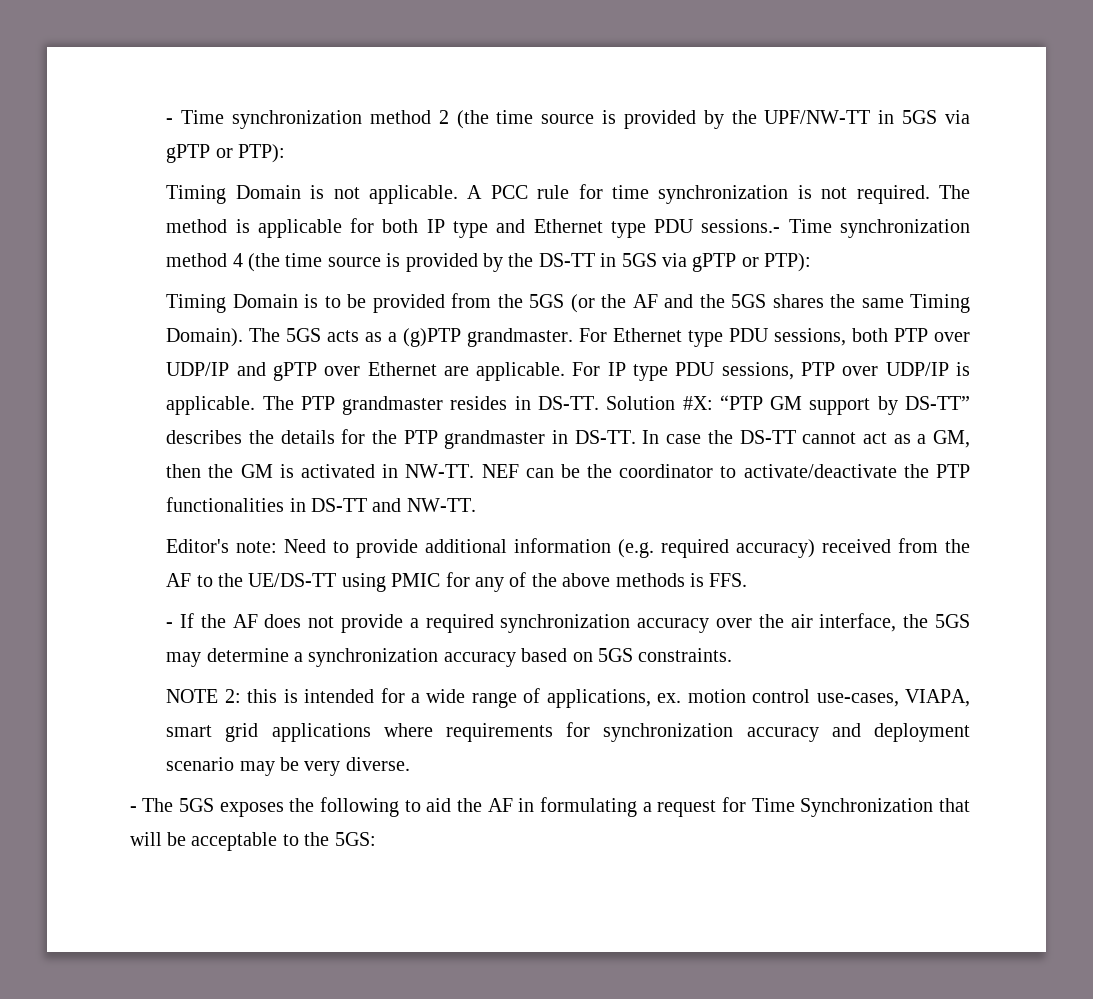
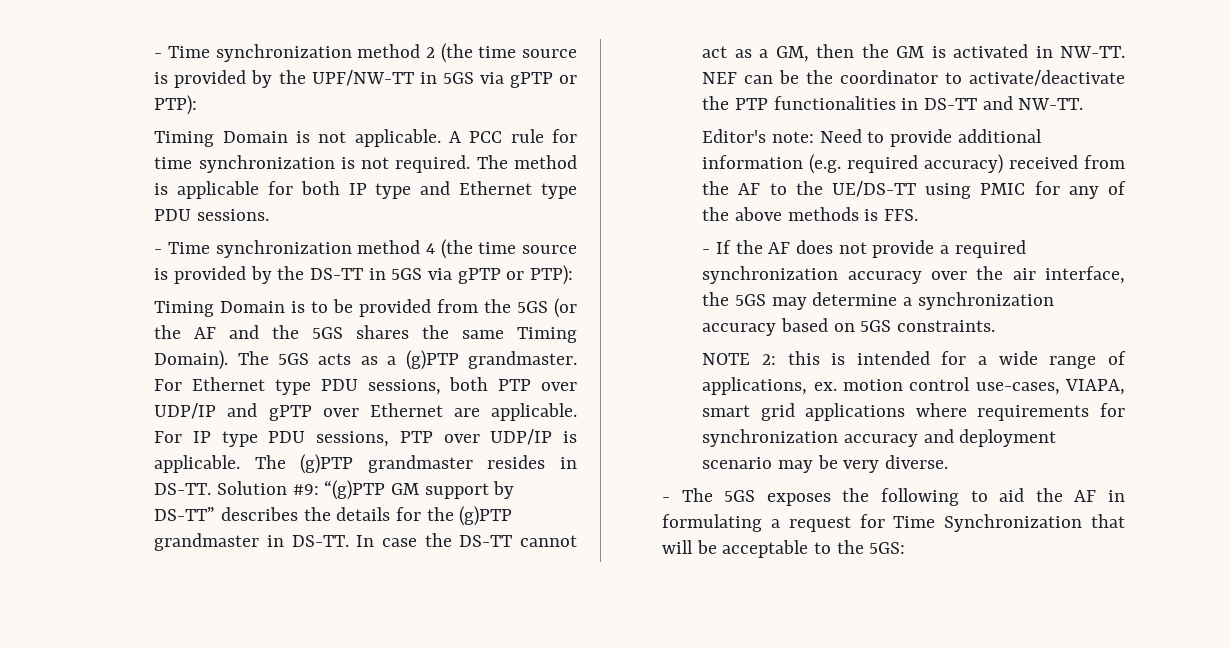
[701,219,781,233] sessions.- -> [196,209,269,221] [154,249,163,254] sessions. // -
[300,396,335,410] PTP -> [300,454,354,474] (g)PTP
[682,395,763,410] #X: “PTP -> [292,480,386,500] #9: “(g)PTP
[403,430,438,444] PTP -> [459,506,513,526] (g)PTP

